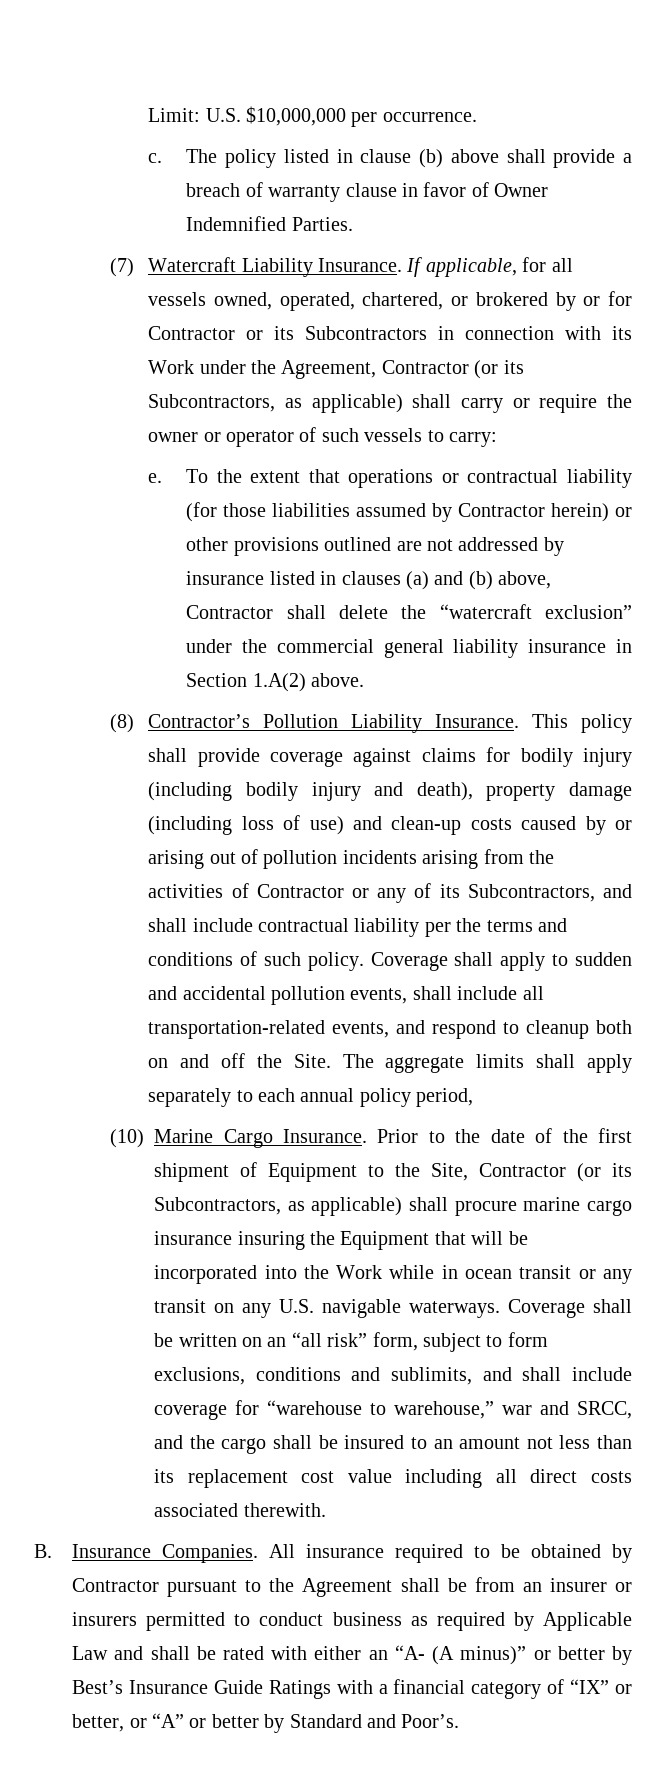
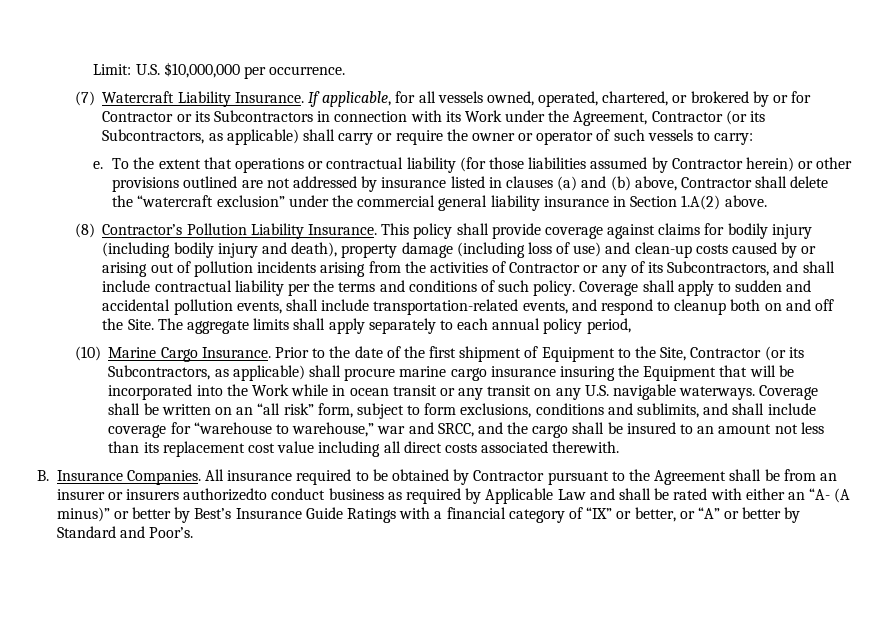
[148,149,633,168] [186,182,549,202] [186,216,353,231] // c. The policy listed in clause (b) above shall provide a breach of warranty clause in favor of Owner Indemnified Parties. -> (346, 70) none
[522,986,544,1000] all -> (370, 305) none
[146,1612,251,1631] permitted to -> [183,488,268,501] authorizedto

